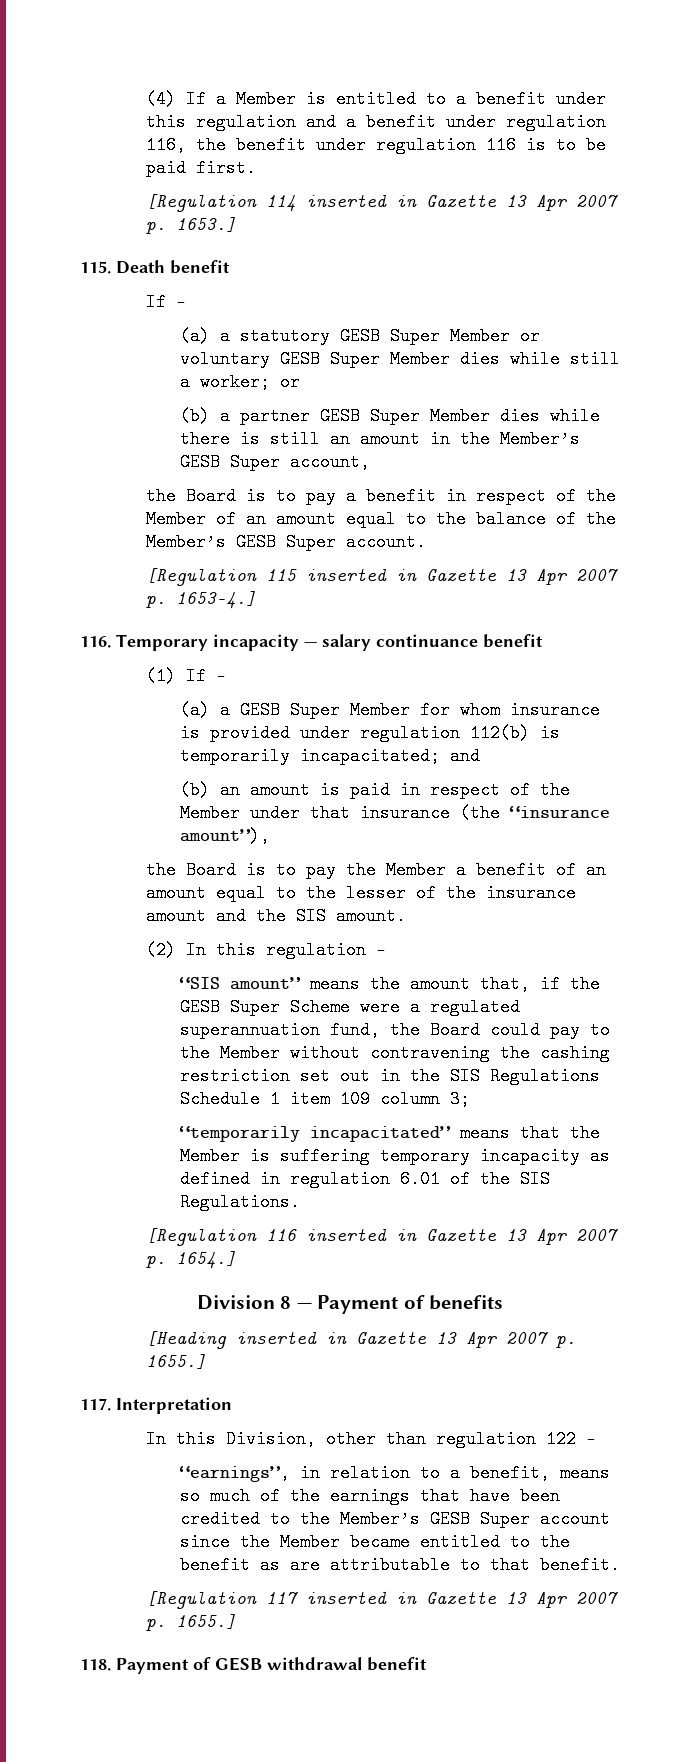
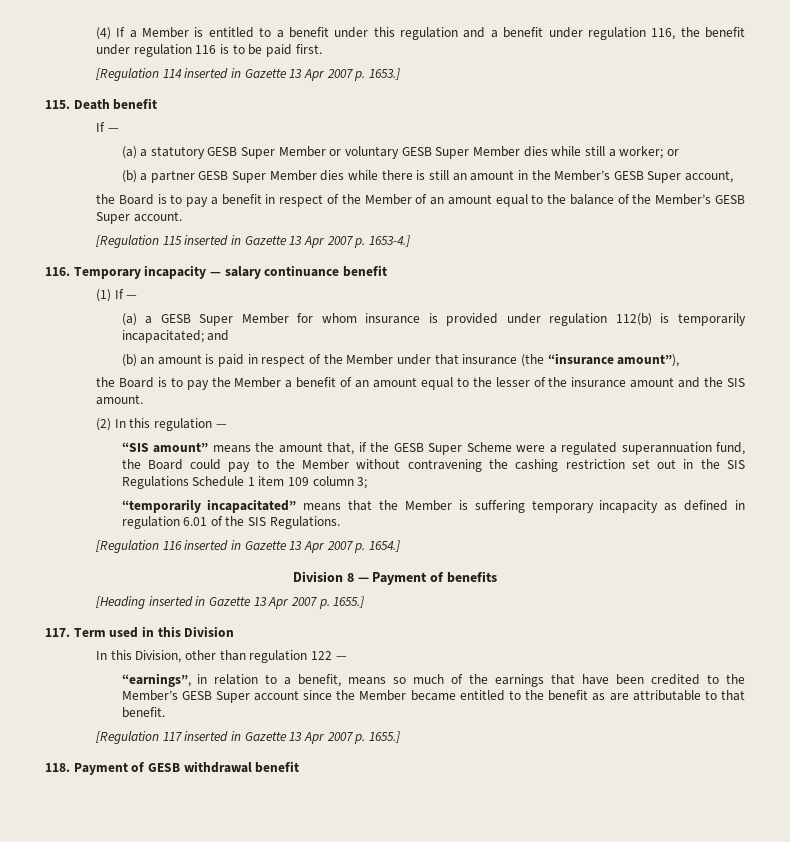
[116,1397,232,1414] Interpretation -> [73,626,235,638] Term used in this Division

